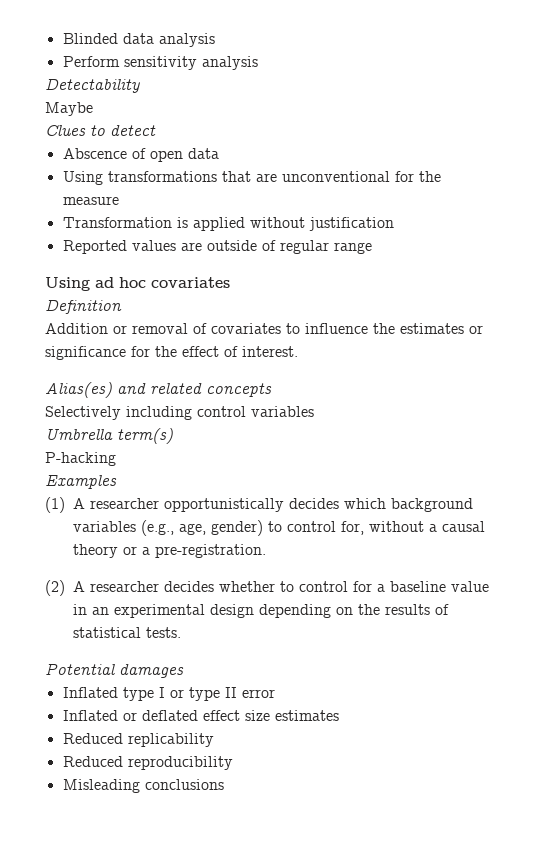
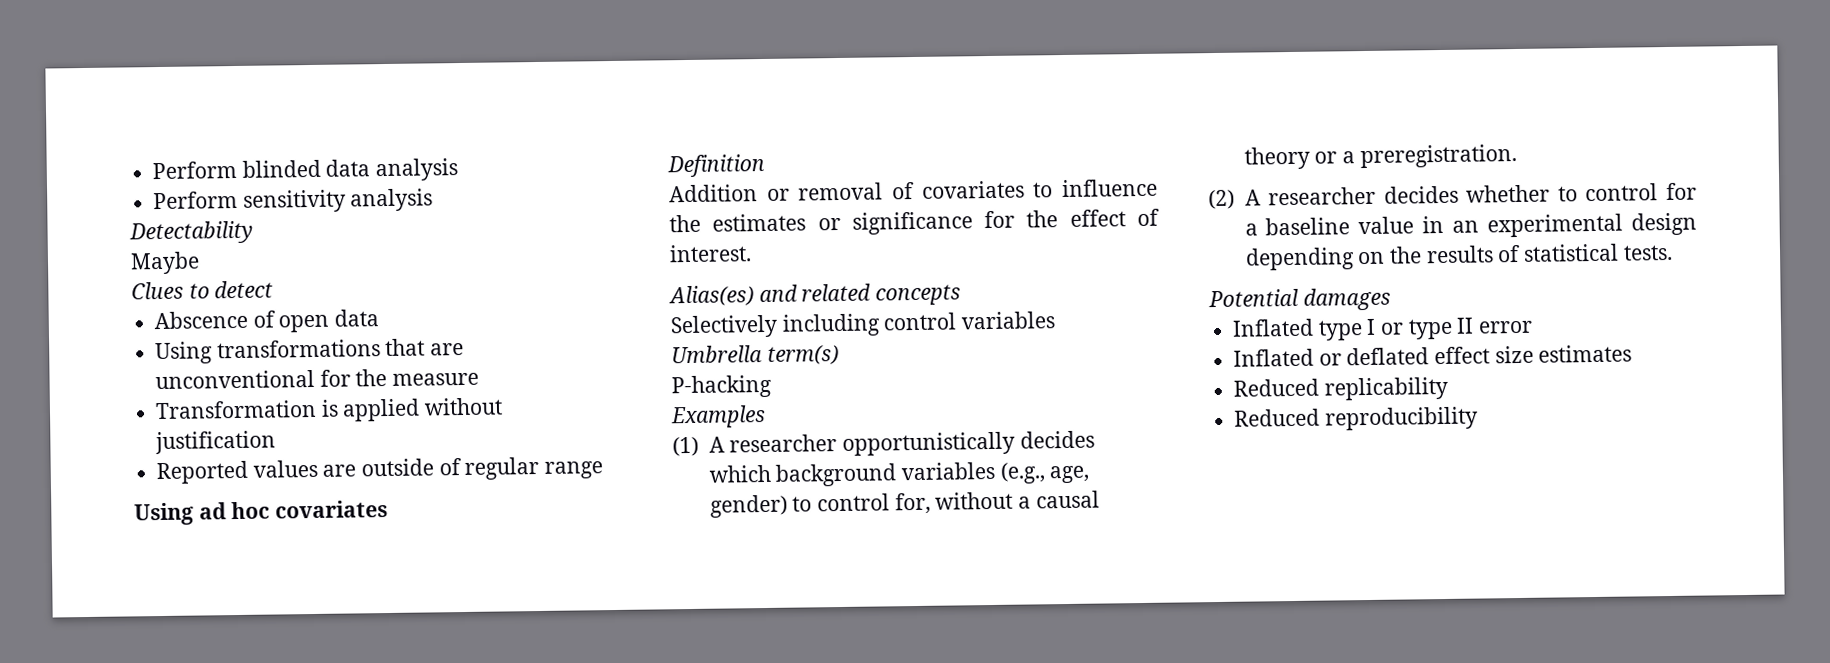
[62,33,118,44] Blinded -> [152,159,321,180] Perform blinded
[155,544,266,558] pre-registration. -> [1359,144,1517,169] preregistration.
[62,779,224,793] // Misleading conclusions -> (1478, 418) none

